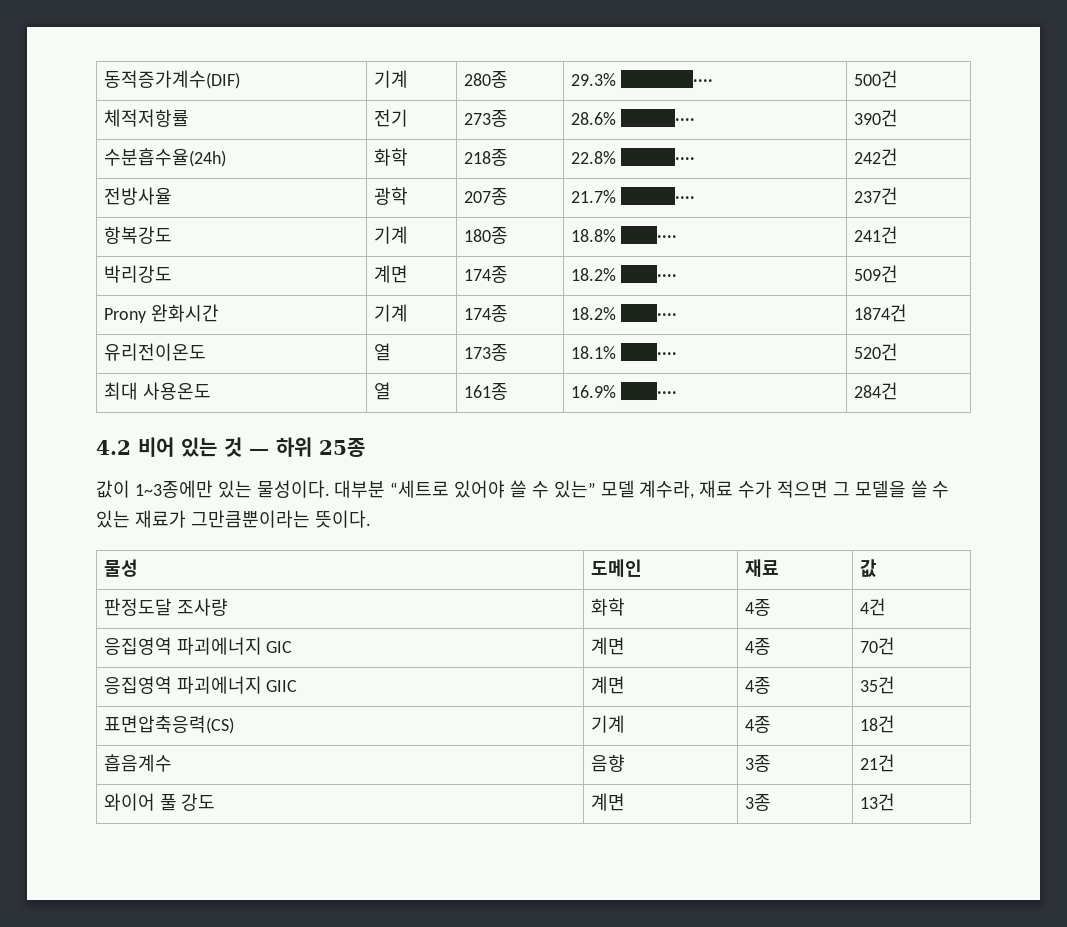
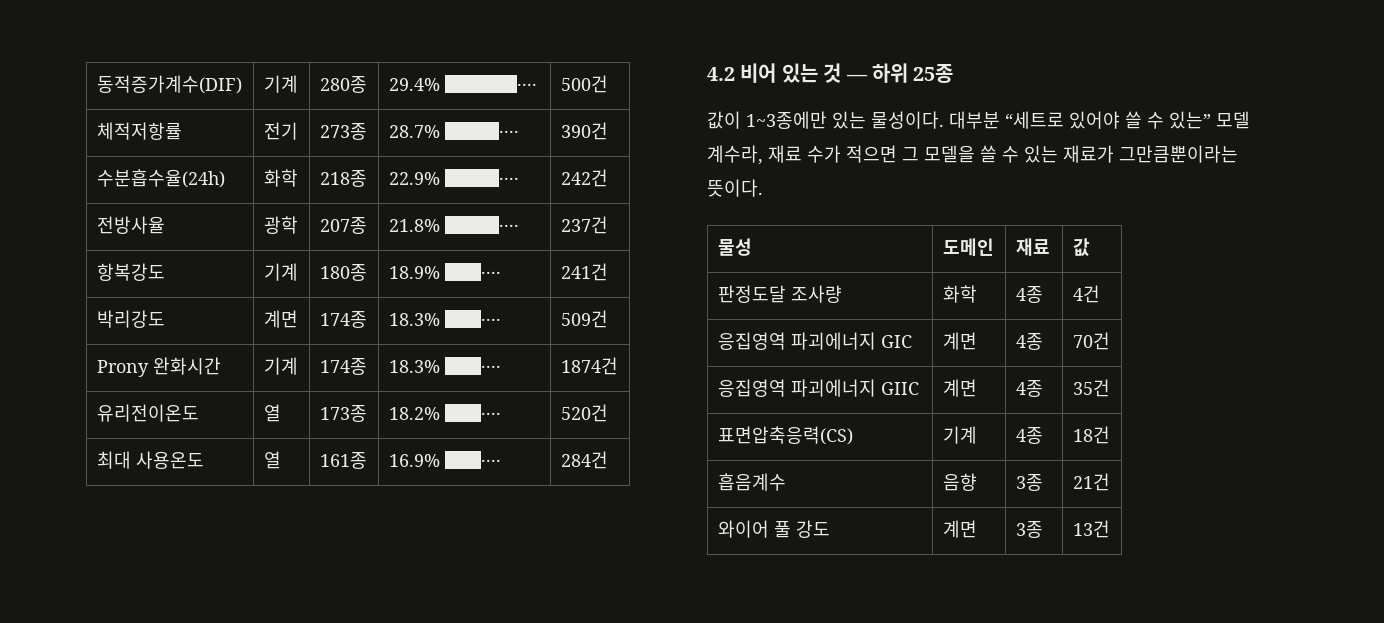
[570,73,616,86] 29.3% -> [388,78,440,91] 29.4%
[570,112,616,125] 28.6% -> [388,125,440,138] 28.7%
[570,151,616,164] 22.8% -> [388,172,440,185] 22.9%
[570,190,616,203] 21.7% -> [388,219,440,232] 21.8%
[570,229,616,242] 18.8% -> [388,266,440,279] 18.9%
[570,268,616,281] 18.2% -> [388,313,440,326] 18.3%
[570,307,616,320] 18.2% -> [388,360,440,373] 18.3%
[570,346,616,359] 18.1% -> [388,407,440,420] 18.2%

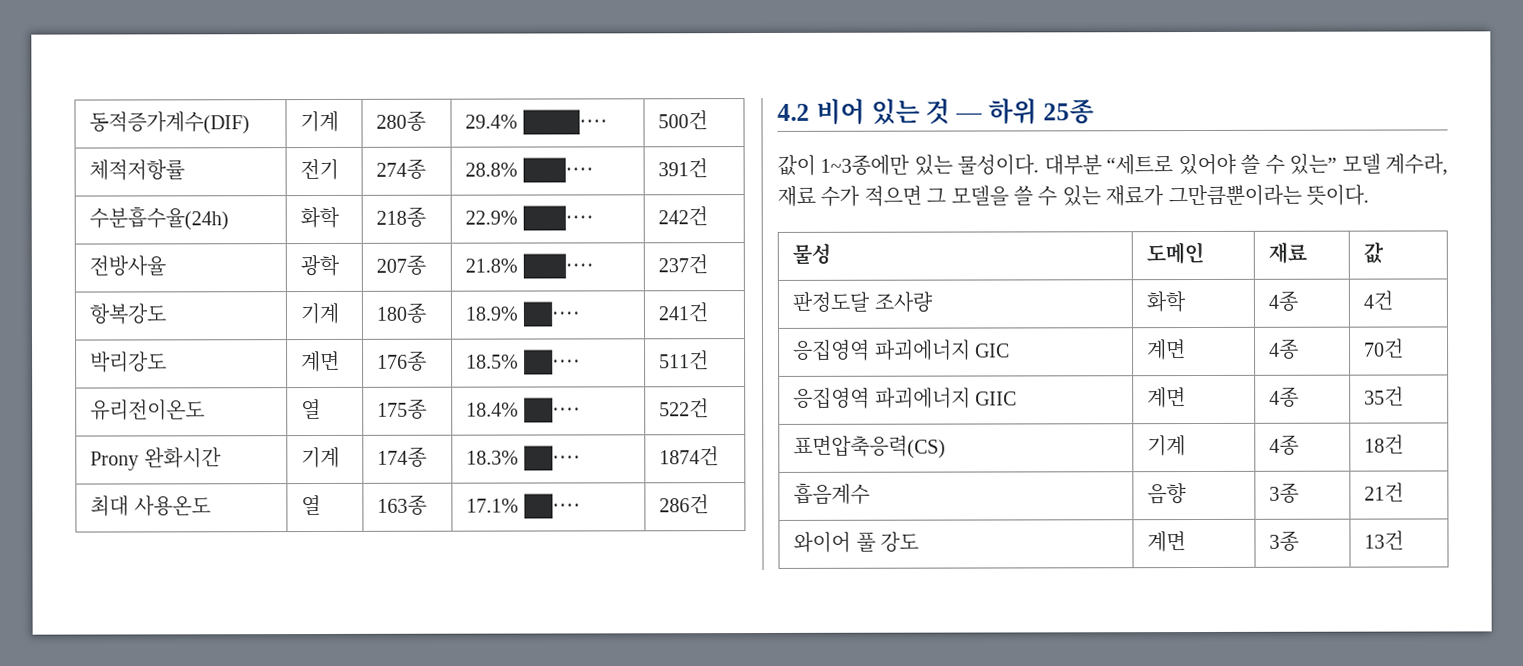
[319,123,367,140] [388,122,519,141] [560,122,608,140] 273종 | 28.7% ███···· | 390건 -> [376,158,427,180] [465,157,594,183] [658,158,709,179] 274종 | 28.8% ███···· | 391건
[319,311,367,328] [388,310,501,329] [560,310,608,328] 174종 | 18.3% ██···· | 509건 -> [377,350,428,372] [466,349,581,375] [659,350,710,371] [90,399,206,421] [301,398,322,420] [377,398,428,420] [466,397,581,423] [659,398,710,419] 176종 | 18.5% ██···· | 511건 // 유리전이온도 | 열 | 175종 | 18.4% ██···· | 522건
[96,404,199,422] [263,404,281,422] [319,405,367,422] [388,404,501,423] [560,404,608,422] // 유리전이온도 | 열 | 173종 | 18.2% ██···· | 520건 -> (720, 456) none
[319,452,367,469] [388,451,501,470] [560,451,608,469] 161종 | 16.9% ██···· | 284건 -> [377,494,428,516] [466,493,581,519] [659,494,710,515] 163종 | 17.1% ██···· | 286건

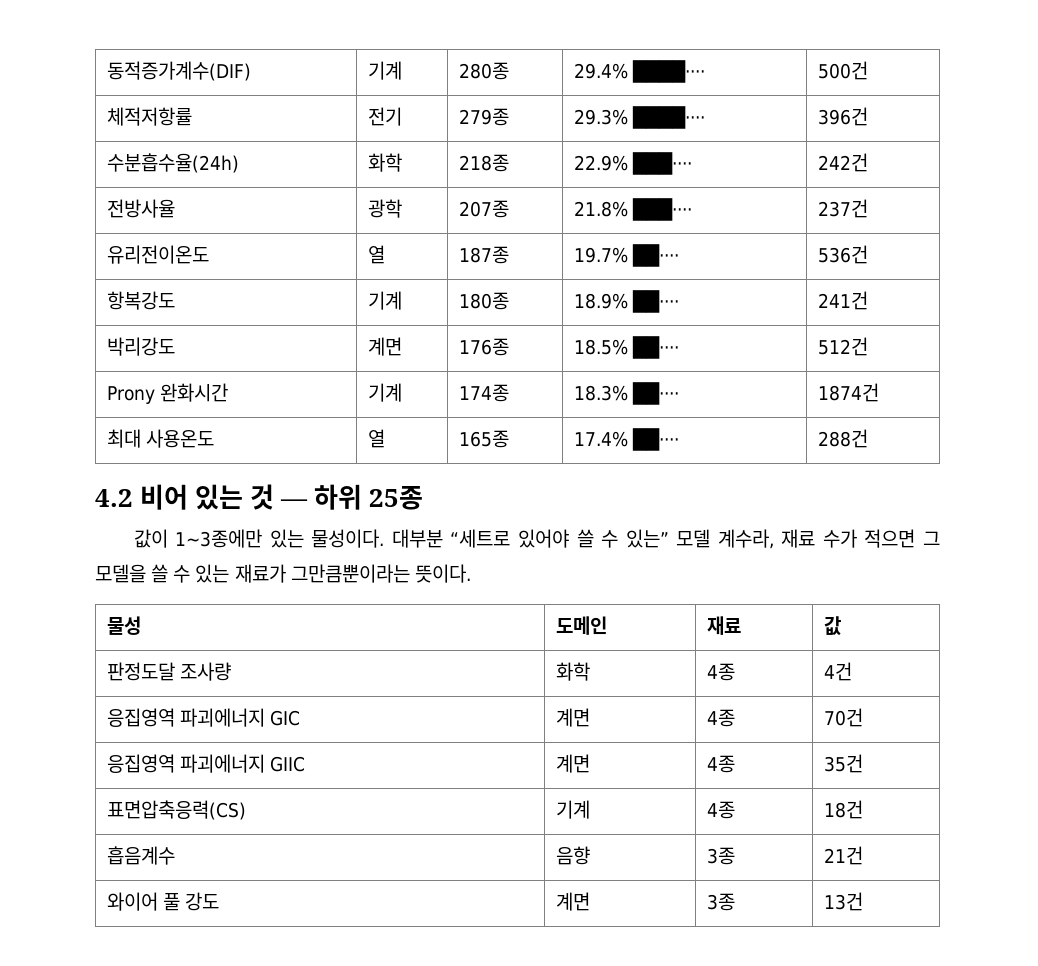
[376,158,427,180] [465,157,594,183] [658,158,709,179] 274종 | 28.8% ███···· | 391건 -> [458,108,509,126] [573,106,706,129] [817,107,868,126] 279종 | 29.3% ████···· | 396건
(709, 264) none -> [106,245,209,264] [367,245,385,264] [458,246,509,264] [573,244,680,267] [817,245,868,264] // 유리전이온도 | 열 | 187종 | 19.7% ██···· | 536건
[659,350,710,371] [90,399,206,421] [301,398,322,420] [377,398,428,420] [466,397,581,423] [659,398,710,419] 511건 // 유리전이온도 | 열 | 175종 | 18.4% ██···· | 522건 -> [817,337,868,356] 512건
[377,494,428,516] [466,493,581,519] [659,494,710,515] 163종 | 17.1% ██···· | 286건 -> [458,430,509,448] [573,428,680,451] [817,429,868,448] 165종 | 17.4% ██···· | 288건

